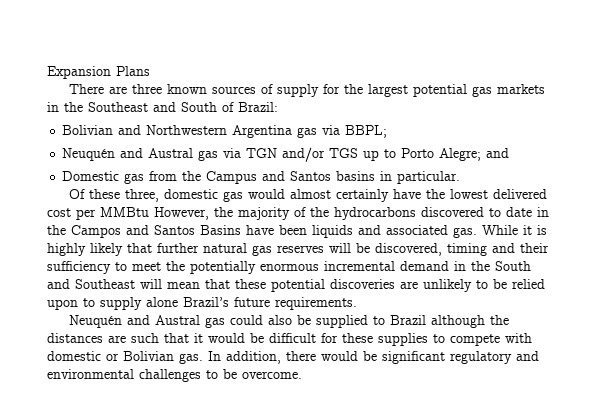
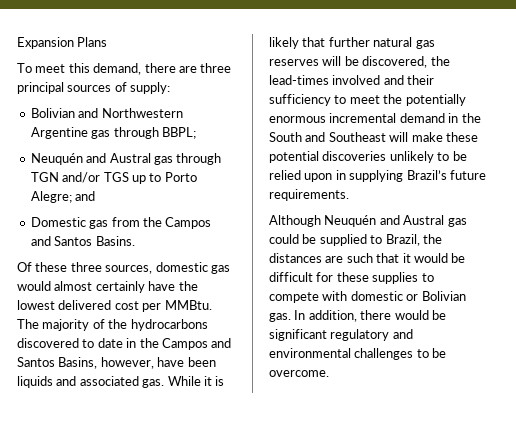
[68,84,104,94] There -> [17,63,176,75] To meet this demand, there
[166,84,207,94] known -> [17,82,64,94] principal
[276,84,545,97] [47,102,278,112] supply for the largest potential gas markets in the Southeast and South of Brazil: -> [130,82,171,94] supply:
[232,125,341,138] Argentina gas via -> [30,127,159,139] Argentine gas through
[223,148,242,158] via -> [176,153,222,165] through
[206,171,461,184] Campus and Santos basins in particular. -> [165,217,212,229] [30,236,135,246] Campos and Santos Basins.
[124,189,159,202] three, -> [70,262,153,274] three sources,
[100,207,233,220] MMBtu However, the -> [164,300,212,310] [17,319,39,329] MMBtu. The
[200,225,241,235] Basins -> [58,357,154,369] Basins, however,
[47,243,86,256] highly -> (225, 381) none
[447,243,487,256] timing -> [430,56,450,66] [269,75,381,85] the lead-times involved
[167,279,230,289] mean that -> [411,132,443,142] make
[400,281,418,289] are -> (387, 156) none
[83,297,178,310] to supply alone -> [335,170,404,182] in supplying
(357, 303) none -> [269,215,321,227] Although
[267,315,292,325] also -> (299, 239) none
[389,315,485,328] Brazil although -> [385,234,420,246] Brazil,

